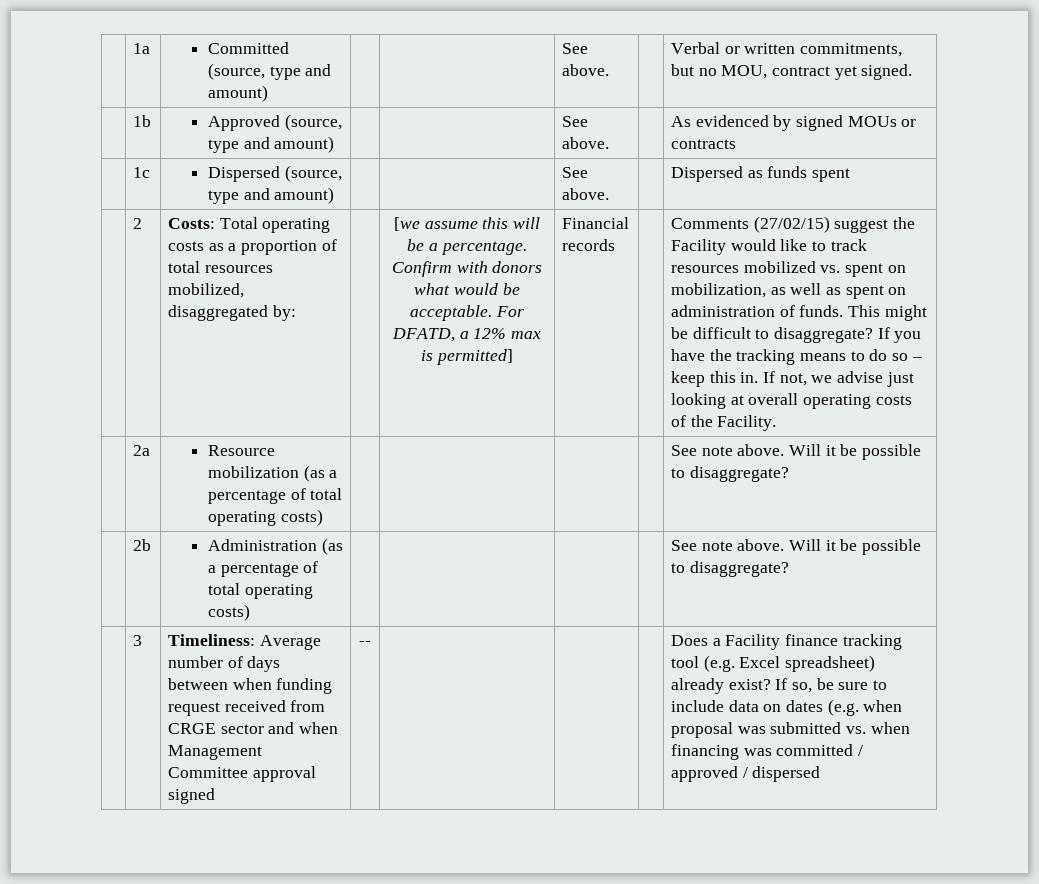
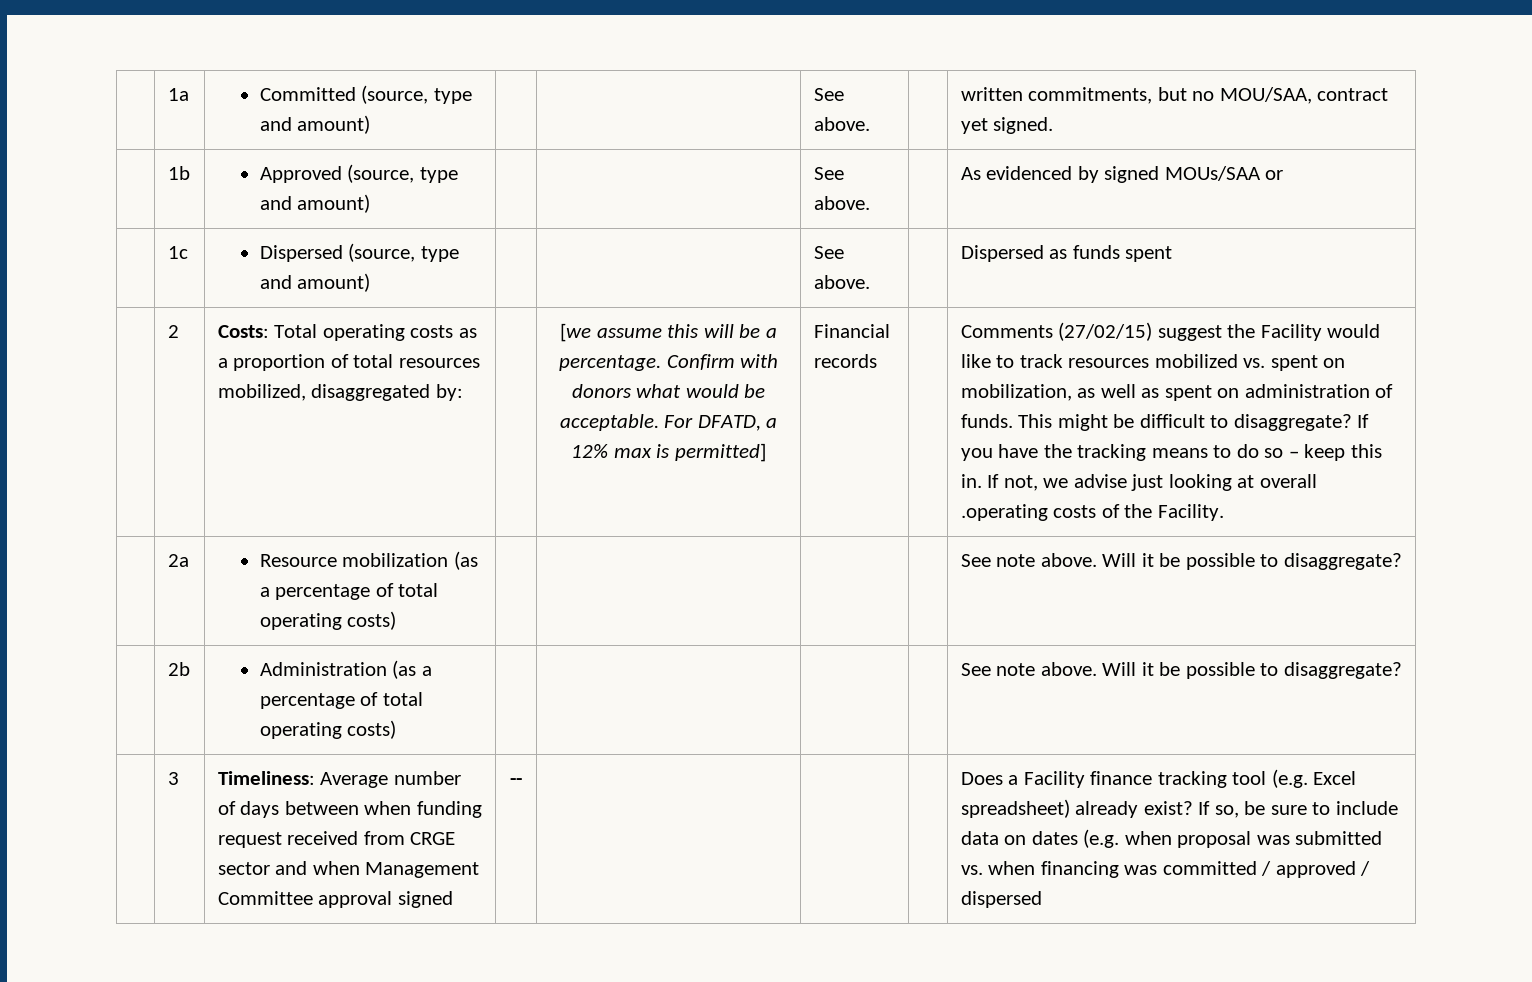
[670,42,740,54] Verbal or -> (870, 124) none
[721,65,768,79] MOU, -> [1219,87,1312,104] MOU/SAA,
[847,116,917,127] [670,139,736,149] MOUs or contracts -> [1164,166,1284,181] MOUs/SAA or
[803,394,872,409] operating -> [960,504,1048,521] .operating

